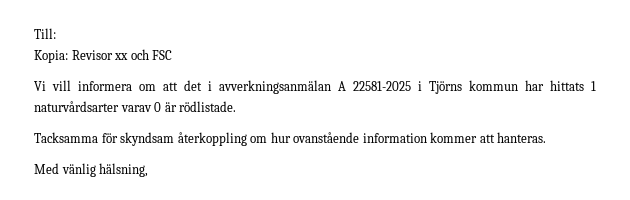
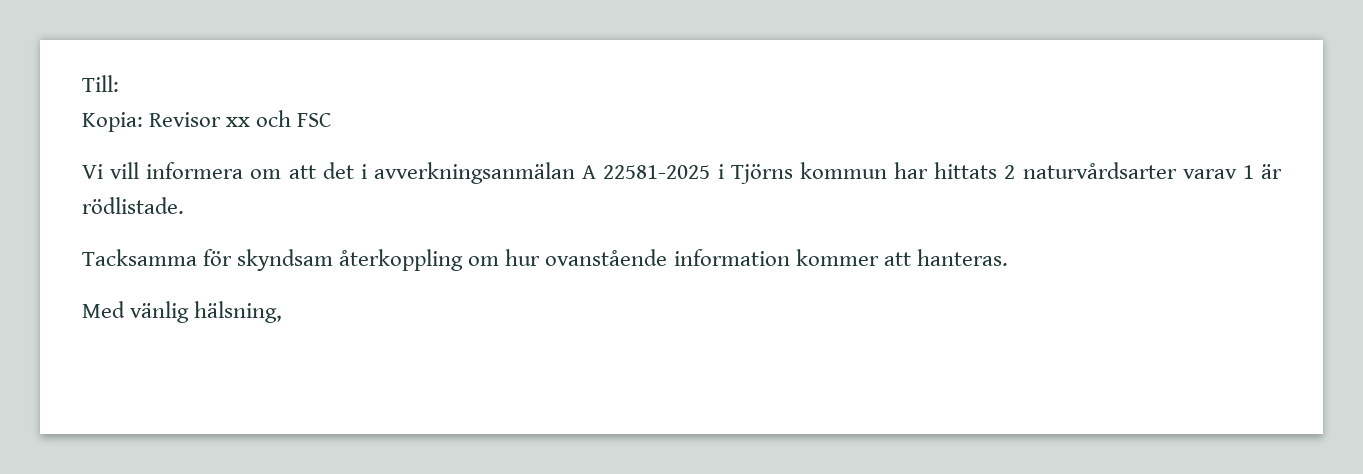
[591,81,596,91] 1 -> [1004,165,1016,179] 2
[154,102,162,112] 0 -> [1242,165,1254,179] 1

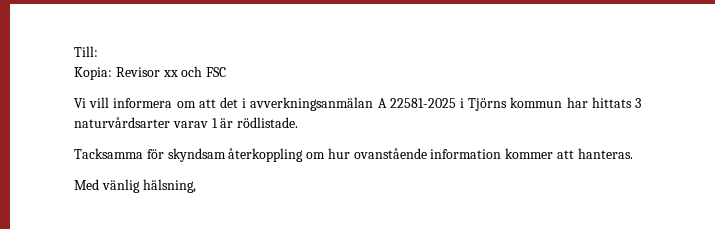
[1004,165,1016,179] 2 -> [635,98,641,108] 3

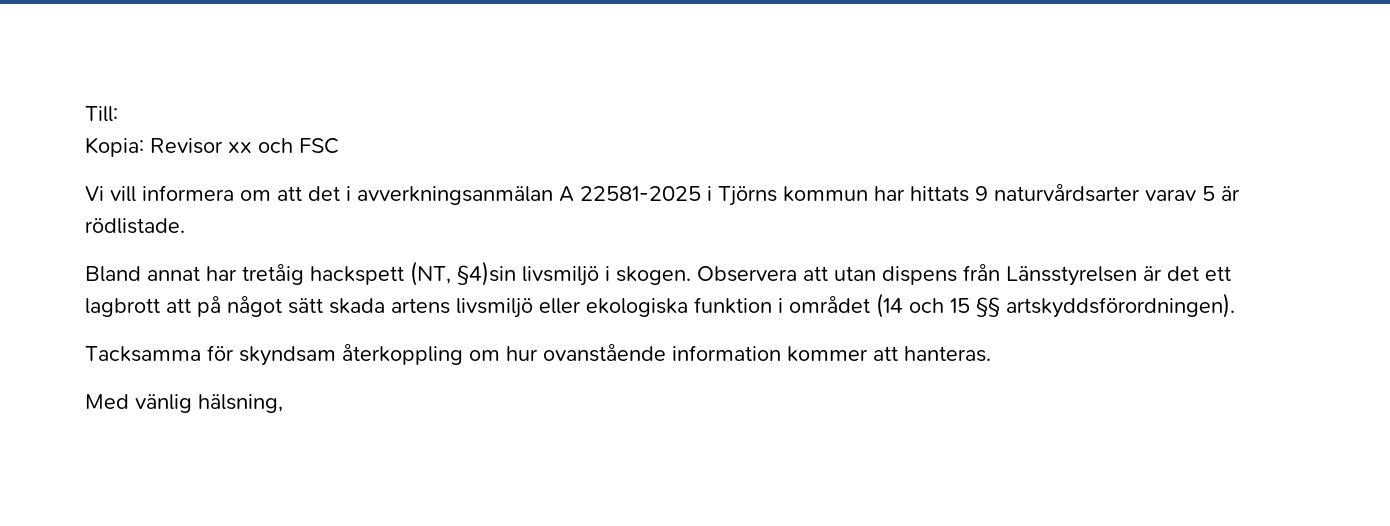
[635,98,641,108] 3 -> [975,186,988,201] 9
[211,118,218,128] 1 -> [1202,186,1215,201] 5
(299, 122) none -> [85,261,1231,286] [85,293,1235,318] // Bland annat har tretåig hackspett (NT, §4)sin livsmiljö i skogen. Observera att utan dispens från Länsstyrelsen är det ett lagbrott att på något sätt skada artens livsmiljö eller ekologiska funktion i området (14 och 15 §§ artskyddsförordningen).

